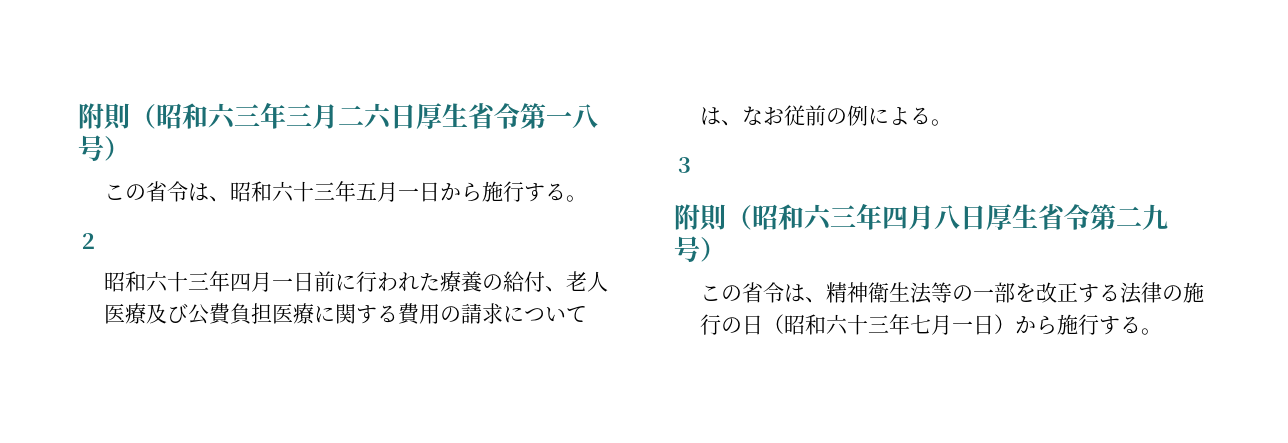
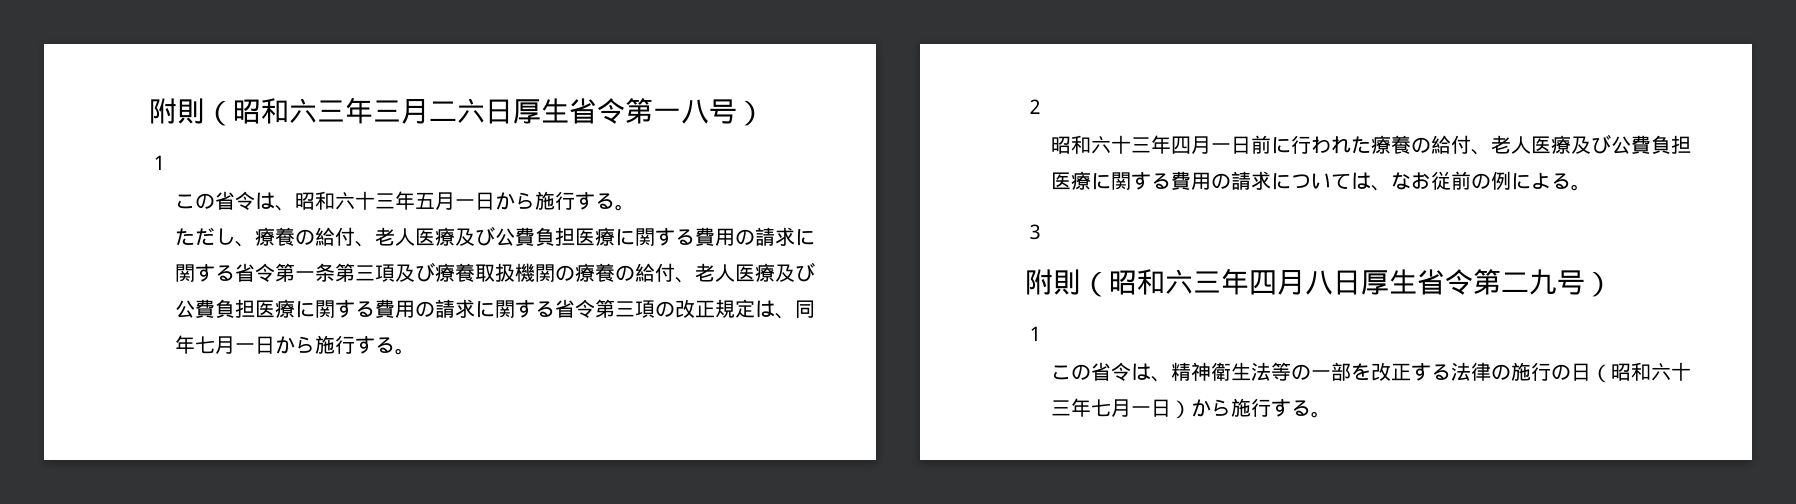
(130, 148) none -> [149,155,169,170] // １
(587, 198) none -> [174,226,815,247] [174,262,815,283] [174,299,815,319] [174,335,415,355] // ただし、療養の給付、老人医療及び公費負担医療に関する費用の請求に関する省令第一条第三項及び療養取扱機関の療養の給付、老人医療及び公費負担医療に関する費用の請求に関する省令第三項の改正規定は、同年七月一日から施行する。
(726, 249) none -> [1025,326,1045,341] // １

